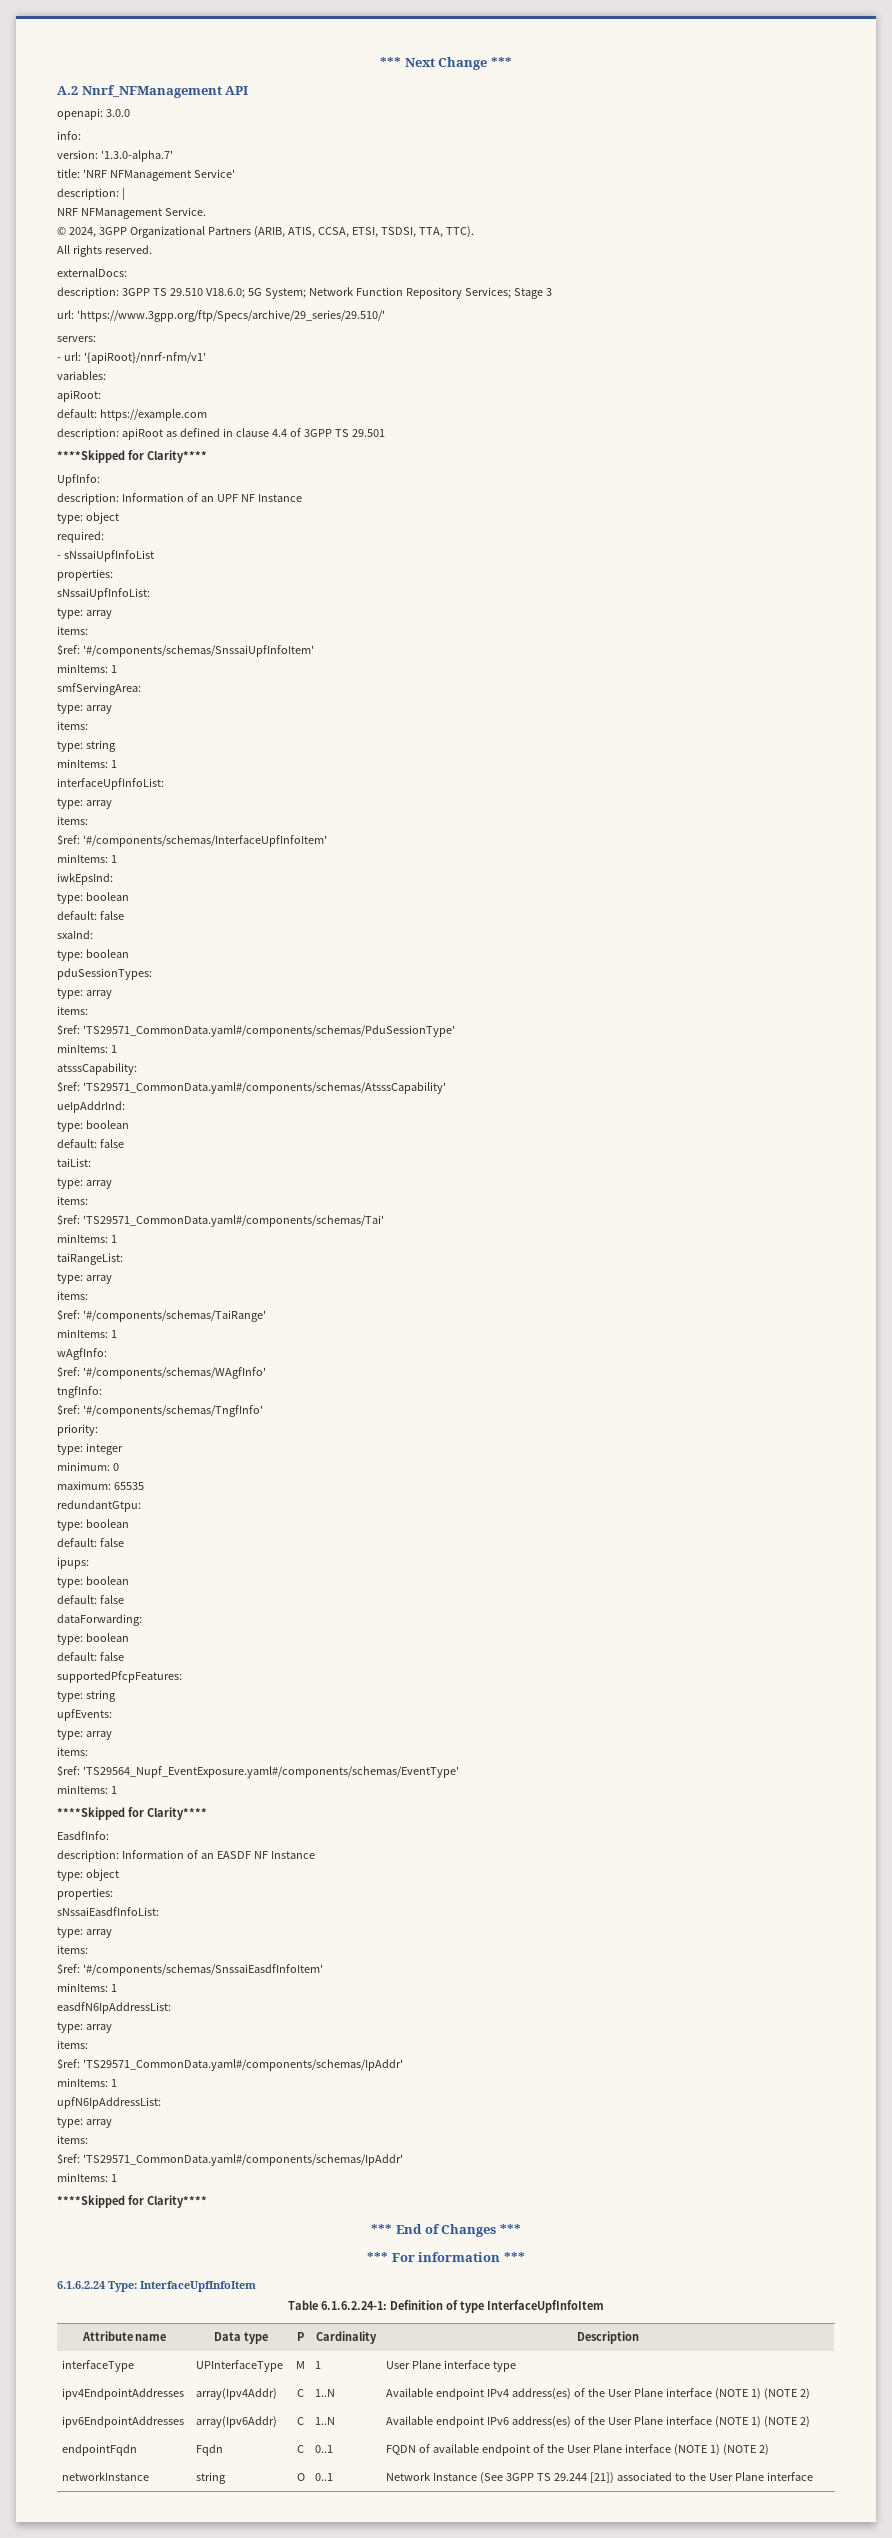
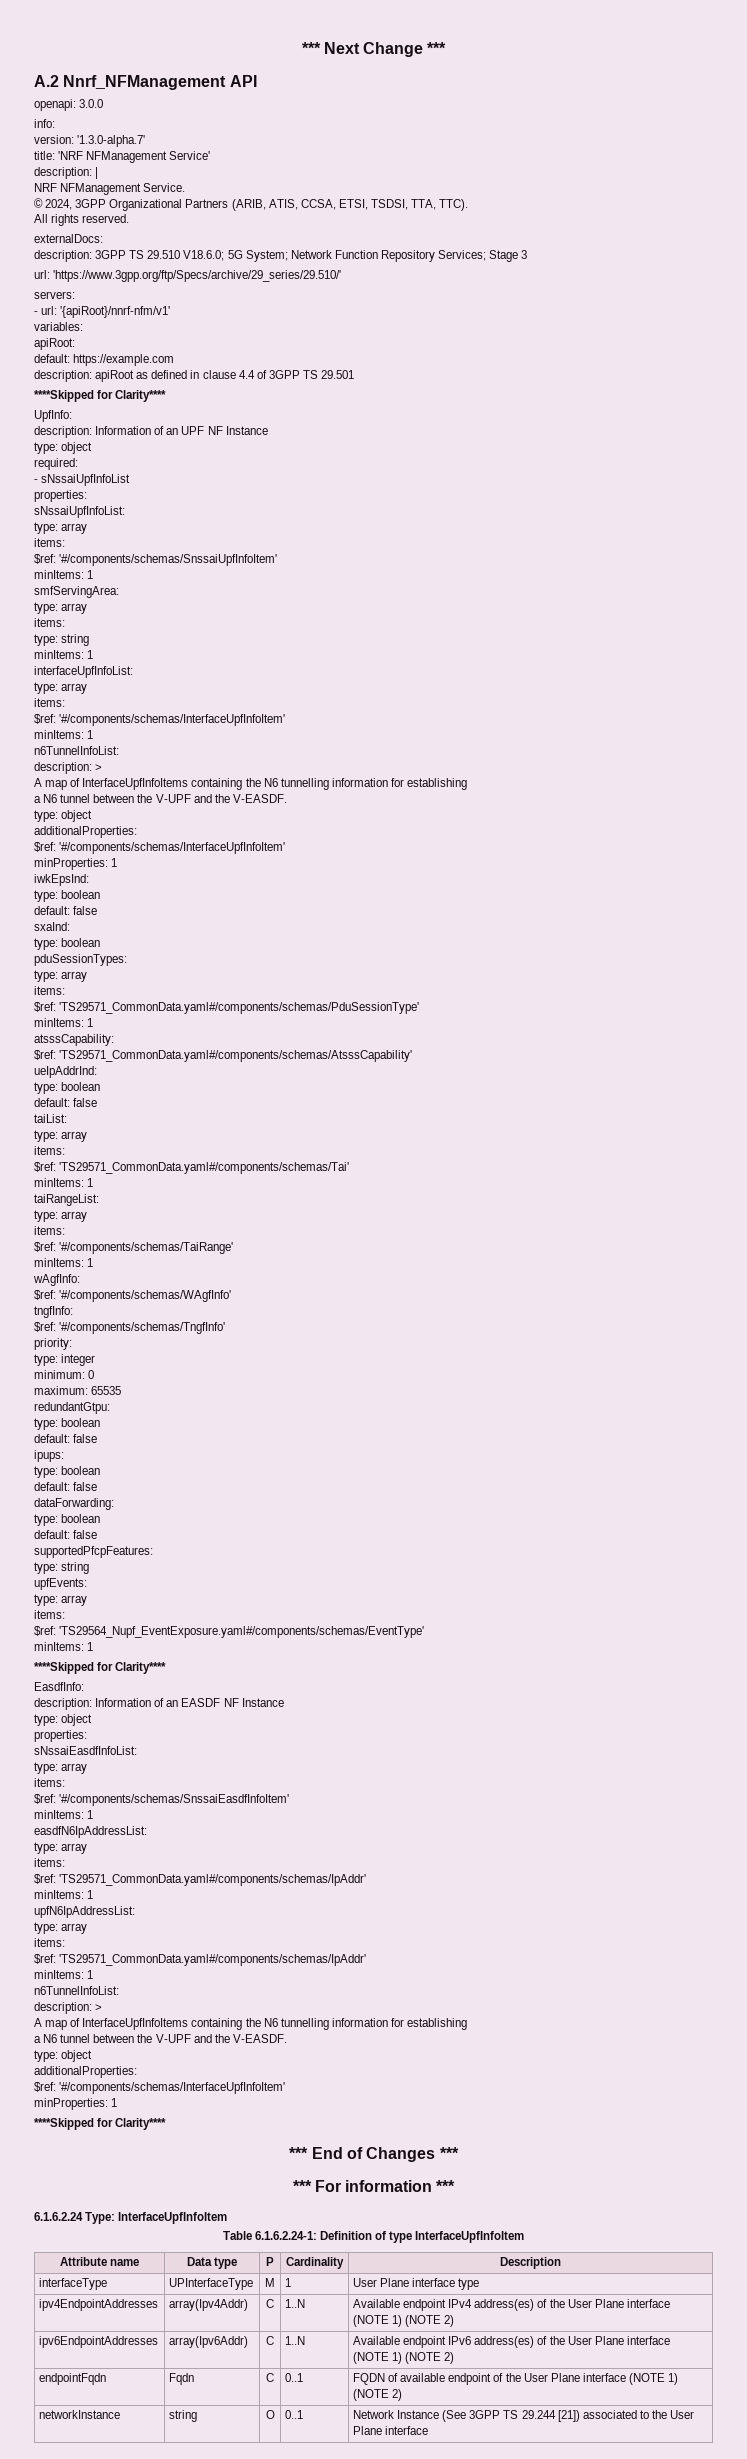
(117, 859) none -> [34,746,119,755] [34,762,103,774] [34,778,468,790] [34,794,287,803] [34,810,93,822] [34,826,137,838] [34,842,286,854] [34,858,118,870] // n6TunnelInfoList: // description: > // A map of InterfaceUpfInfoItems containing the N6 tunnelling information for establishing // a N6 tunnel between the V-UPF and the V-EASDF. // type: object // additionalProperties: // $ref: '#/components/schemas/InterfaceUpfInfoItem' // minProperties: 1
(117, 2178) none -> [34,1986,119,1995] [34,2002,103,2014] [34,2018,468,2030] [34,2034,287,2043] [34,2050,93,2062] [34,2066,137,2078] [34,2082,286,2094] [34,2098,118,2110] // n6TunnelInfoList: // description: > // A map of InterfaceUpfInfoItems containing the N6 tunnelling information for establishing // a N6 tunnel between the V-UPF and the V-EASDF. // type: object // additionalProperties: // $ref: '#/components/schemas/InterfaceUpfInfoItem' // minProperties: 1

